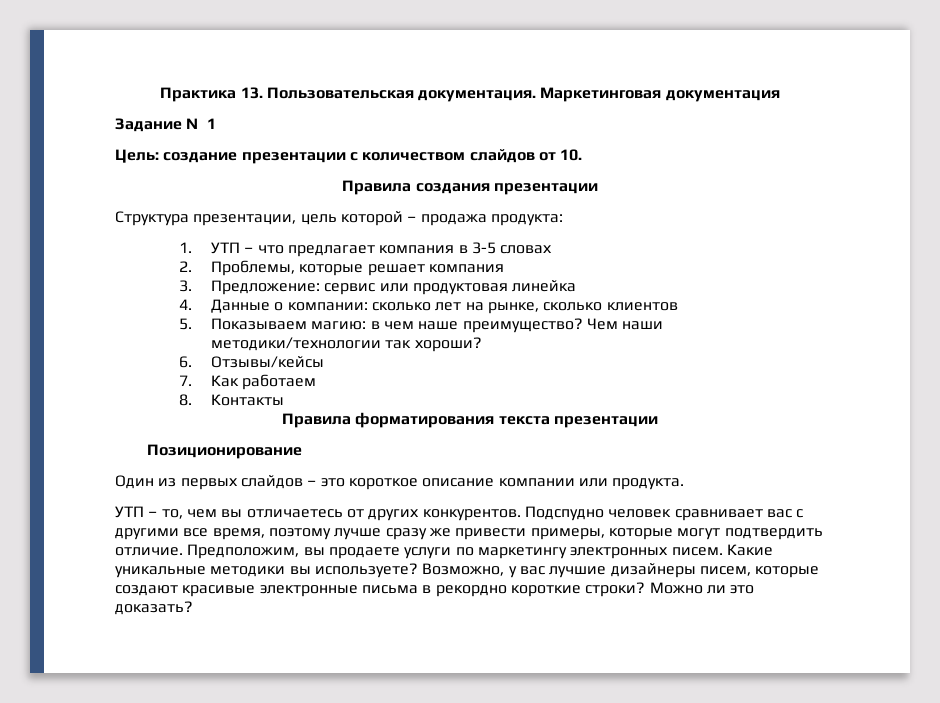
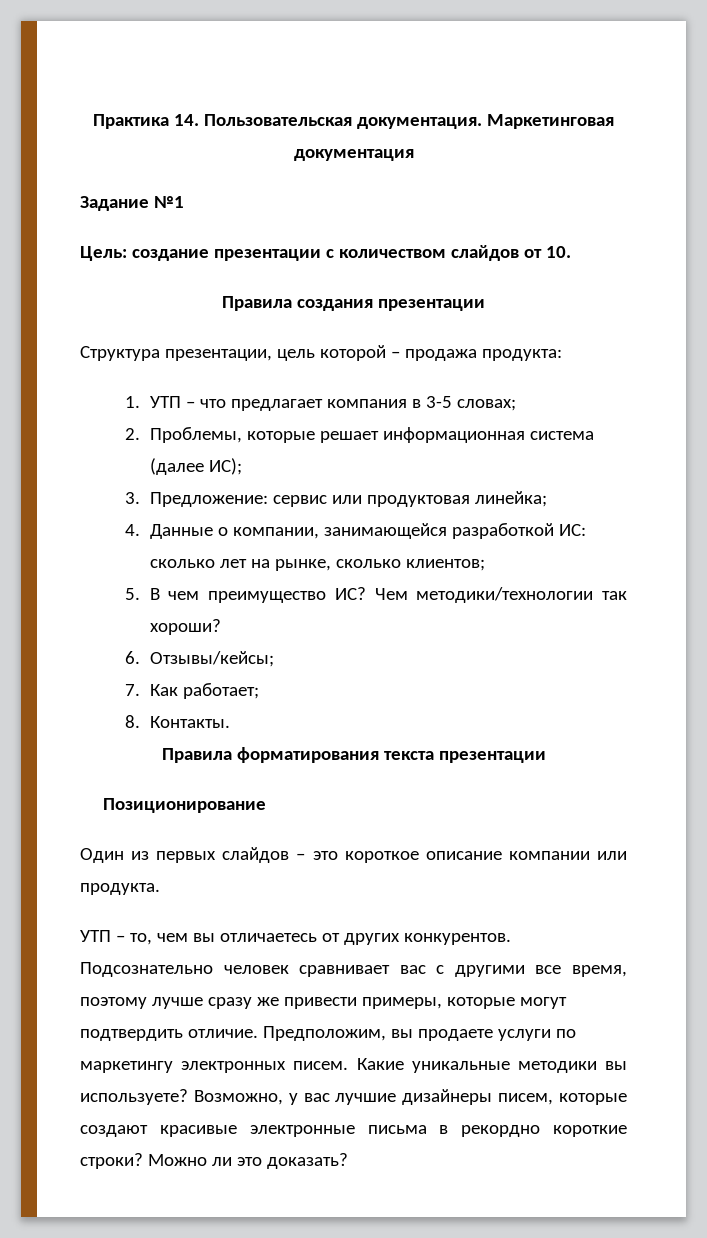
[240,87,263,99] 13. -> [174,114,200,126] 14.
[500,245,553,254] словах -> [456,399,516,411] словах;
[428,264,504,273] компания -> [382,427,594,443] [149,458,242,475] информационная система (далее ИС);
[512,280,577,292] линейка -> [474,491,547,507] линейка;
[287,302,368,311] компании: -> [232,523,586,539] компании, занимающейся разработкой ИС:
[606,302,678,311] клиентов -> [405,559,485,571] клиентов;
[210,318,664,333] Показываем магию: в чем наше преимущество? Чем наши -> [149,587,408,603] В чем преимущество ИС? Чем
[210,356,324,368] Отзывы/кейсы -> [149,651,274,667] Отзывы/кейсы;
[242,374,317,390] работаем -> [182,683,259,699] работает;
[210,394,284,406] Контакты -> [149,716,230,728] Контакты.
[524,506,604,521] Подспудно -> [80,962,213,977] Подсознательно

